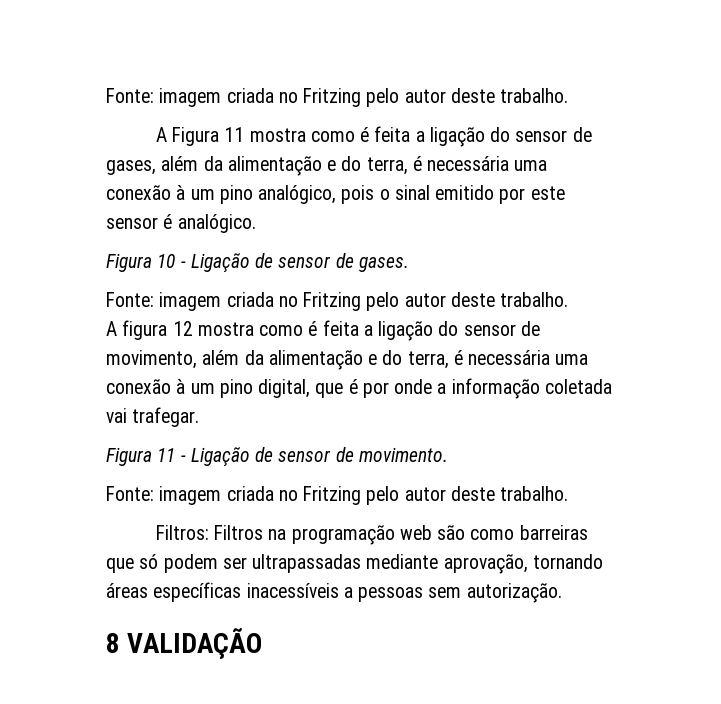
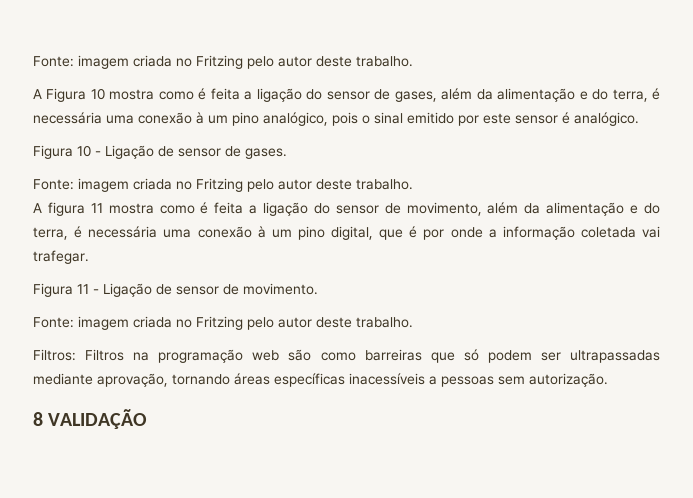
[224,127,245,142] 11 -> [90,88,105,100] 10
[172,321,193,336] 12 -> [90,203,103,213] 11

